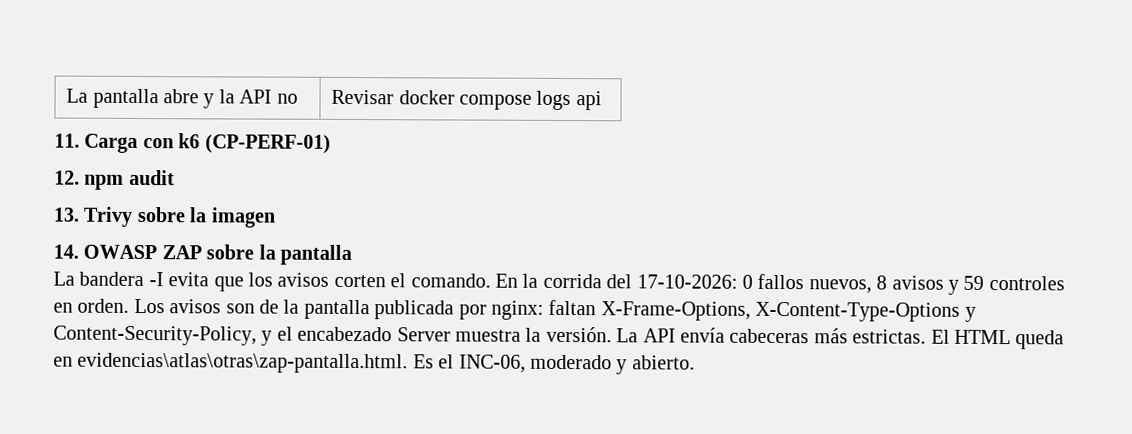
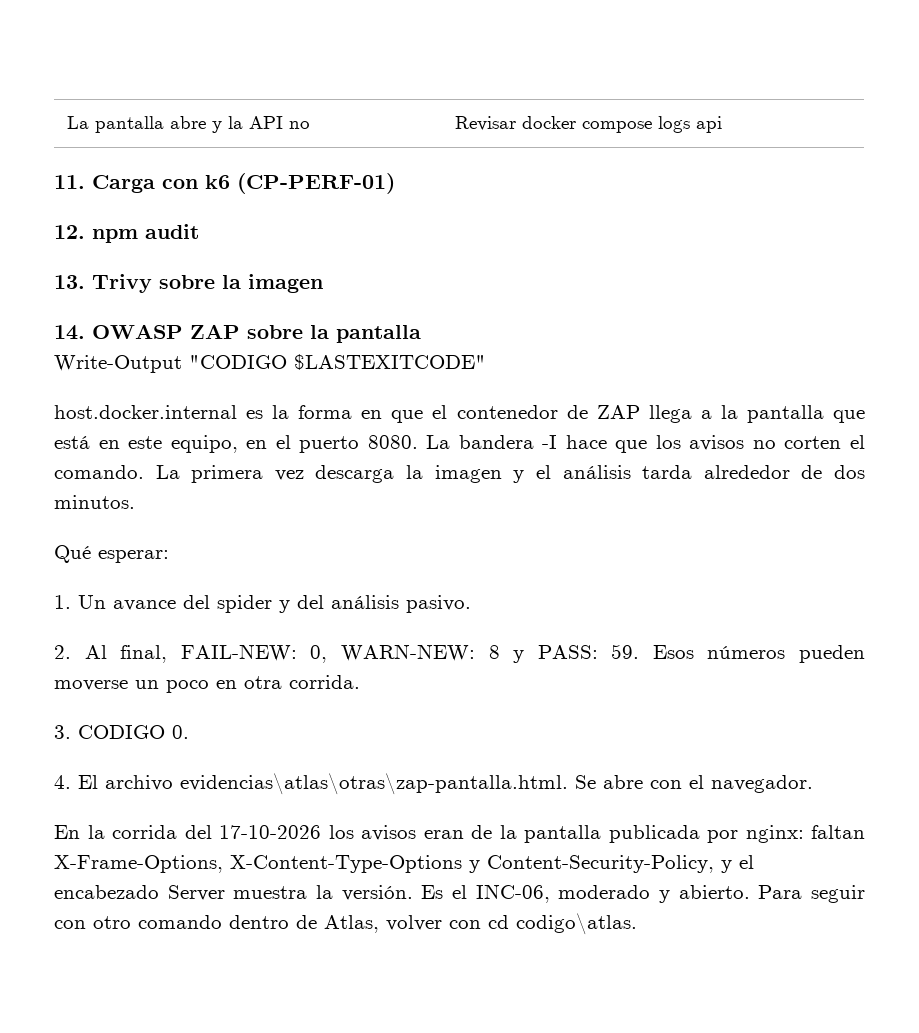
(352, 254) none -> [54,354,486,373] [54,405,865,423] [54,435,418,453] Write-Output "CODIGO $LASTEXITCODE" // host.docker.internal es la forma en que el contenedor de ZAP llega a la pantalla que está en este equipo, en el puerto 8080.
[168,272,210,287] evita -> [565,435,607,449] hace
(330, 279) none -> [752,440,776,449] no
[494,273,1065,295] [53,298,255,314] En la corrida del 17-10-2026: 0 fallos nuevos, 8 avisos y 59 controles en orden. Los avisos son -> [155,465,866,483] [54,495,135,509] [54,545,169,563] [54,595,471,613] [54,644,865,663] [54,675,360,693] [54,725,189,739] [54,773,813,795] [54,825,464,841] La primera vez descarga la imagen y el análisis tarda alrededor de dos minutos. // Qué esperar: // 1. Un avance del spider y del análisis pasivo. // 2. Al final, FAIL-NEW: 0, WARN-NEW: 8 y PASS: 59. Esos números pueden moverse un poco en otra corrida. // 3. CODIGO 0. // 4. El archivo evidencias\atlas\otras\zap-pantalla.html. Se abre con el navegador. // En la corrida del 17-10-2026 los avisos eran
[616,327,1065,350] [53,352,409,374] La API envía cabeceras más estrictas. El HTML queda en evidencias\atlas\otras\zap-pantalla.html. -> (413, 893) none
(695, 362) none -> [758,885,865,903] [54,913,637,935] Para seguir con otro comando dentro de Atlas, volver con cd codigo\atlas.

